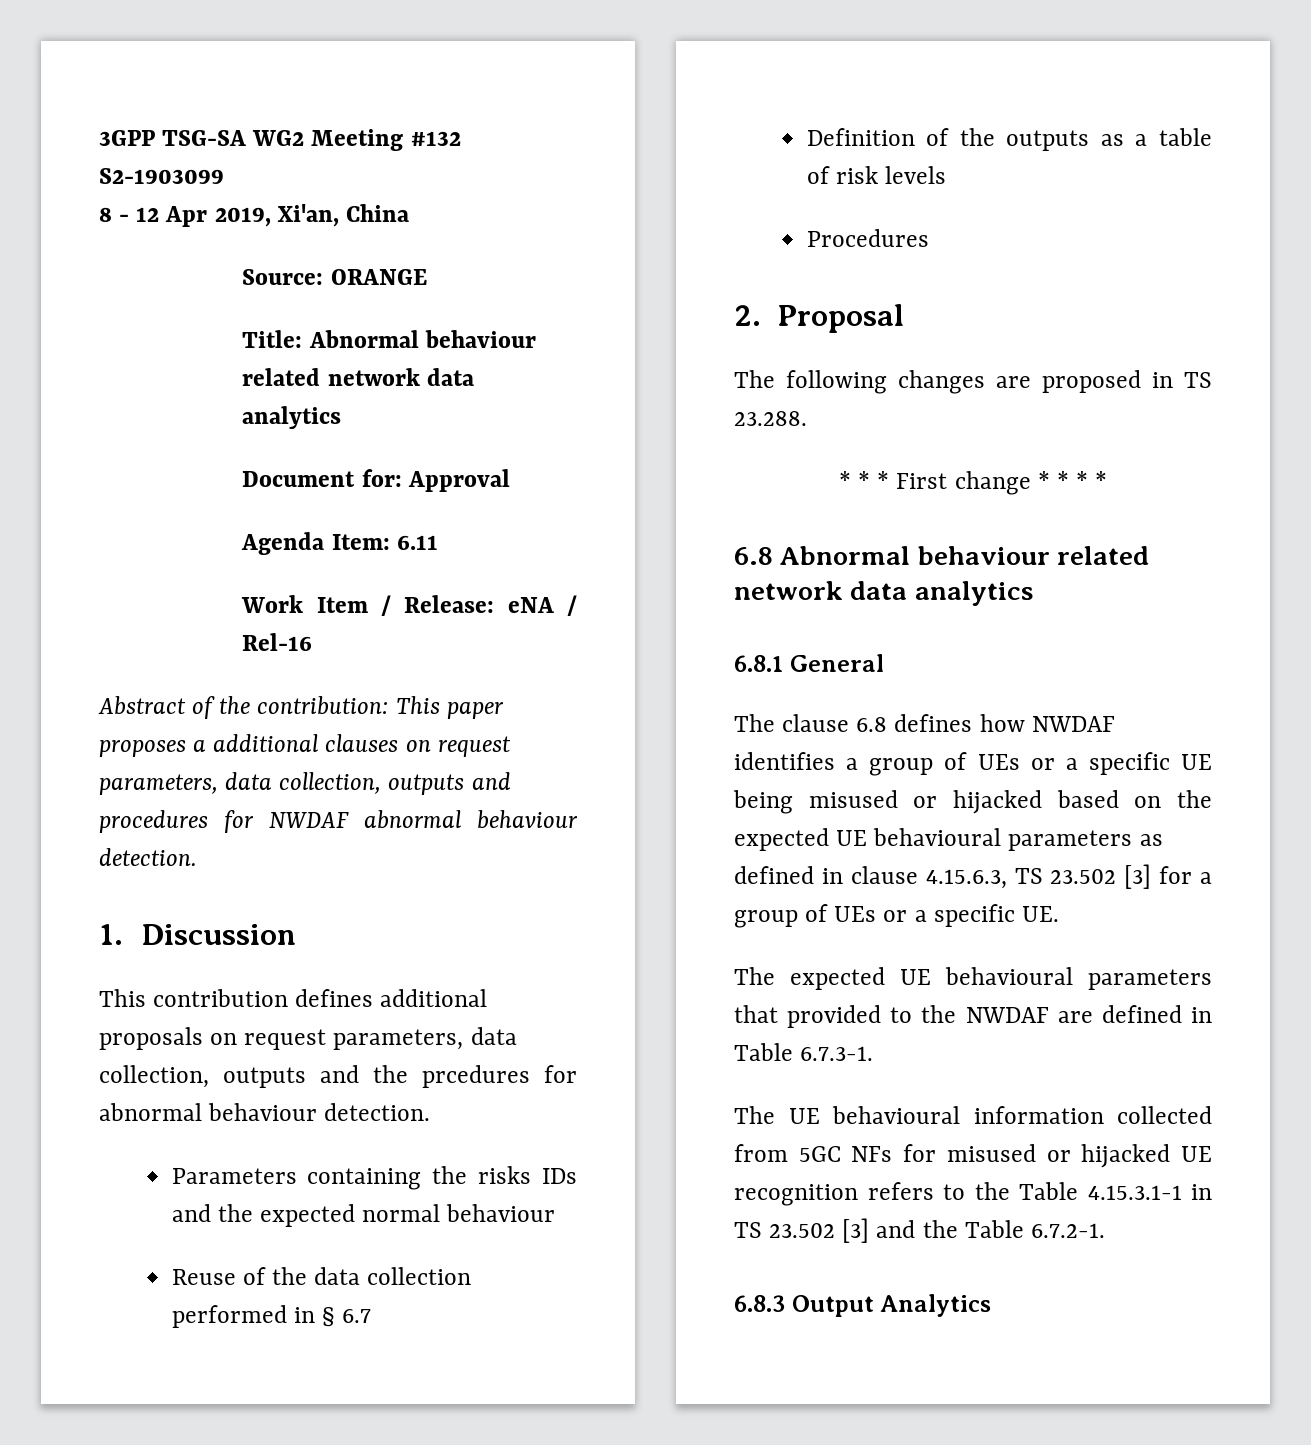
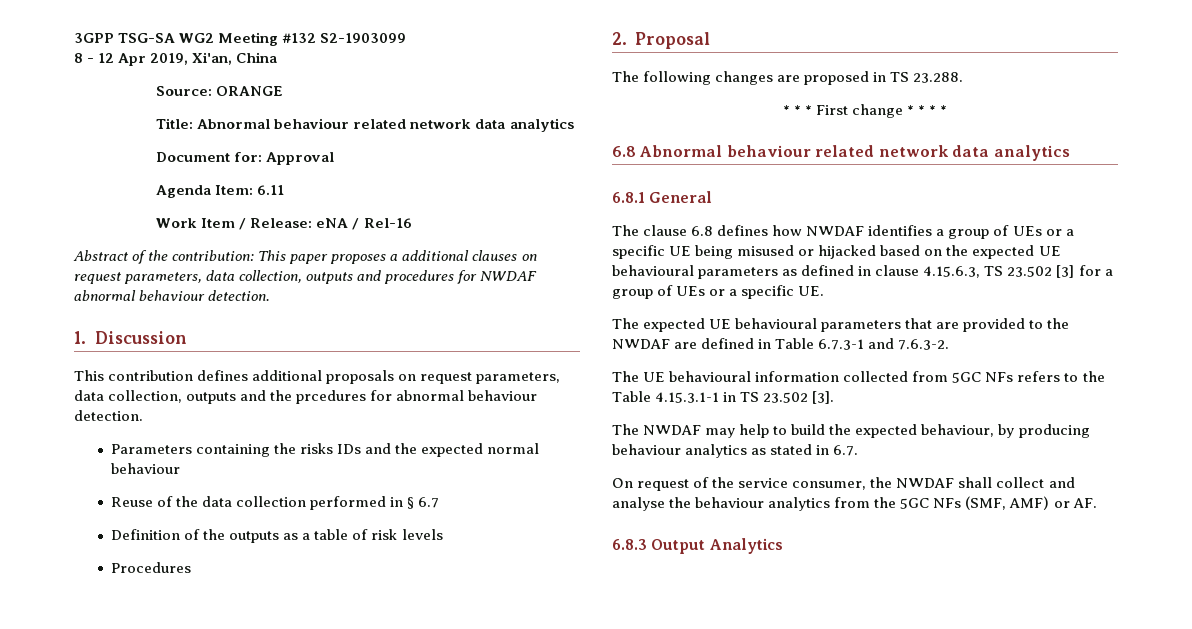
(778, 1014) none -> [936,322,960,329] are
[800,1046,874,1061] 6.7.3-1. -> [818,338,950,350] 6.7.3-1 and 7.6.3-2.
[903,1144,1212,1168] [734,1184,858,1206] for misused or hijacked UE recognition -> (1014, 377) none
[842,1218,1105,1243] [3] and the Table 6.7.2-1. -> [812,391,835,404] [612,424,1090,438] [612,444,859,458] [612,477,1075,491] [612,496,1097,511] [3]. // The NWDAF may help to build the expected behaviour, by producing behaviour analytics as stated in 6.7. // On request of the service consumer, the NWDAF shall collect and analyse the behaviour analytics from the 5GC NFs (SMF, AMF) or AF.

